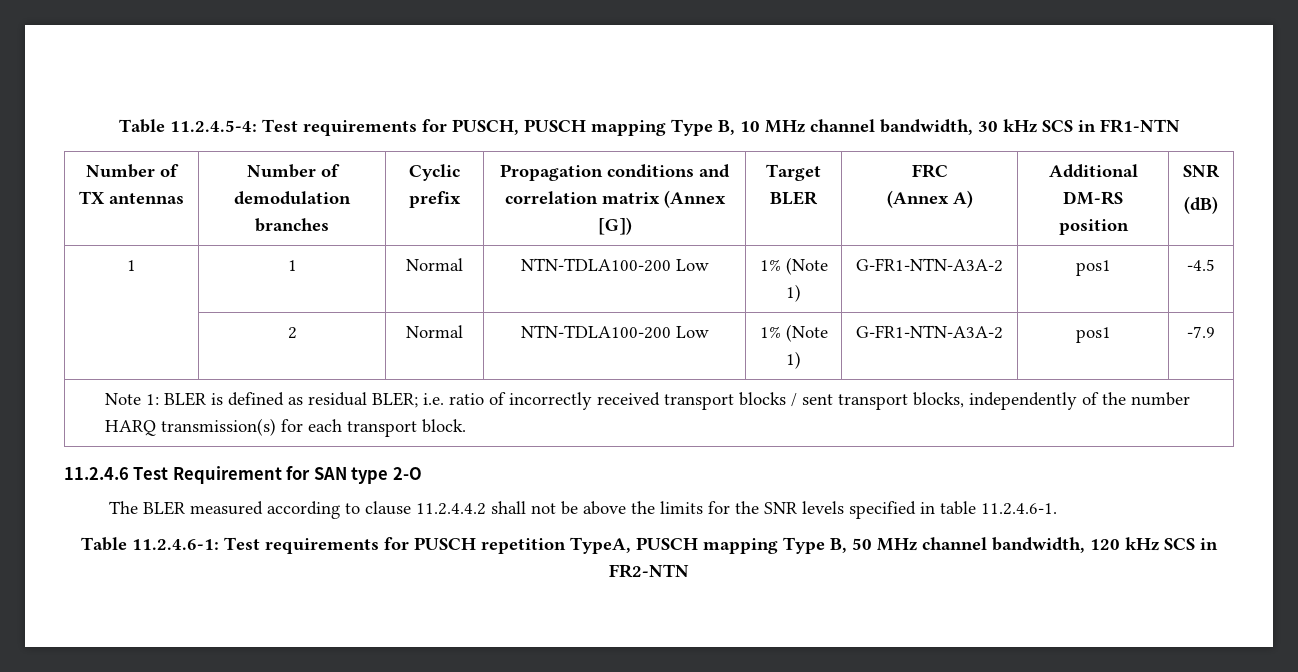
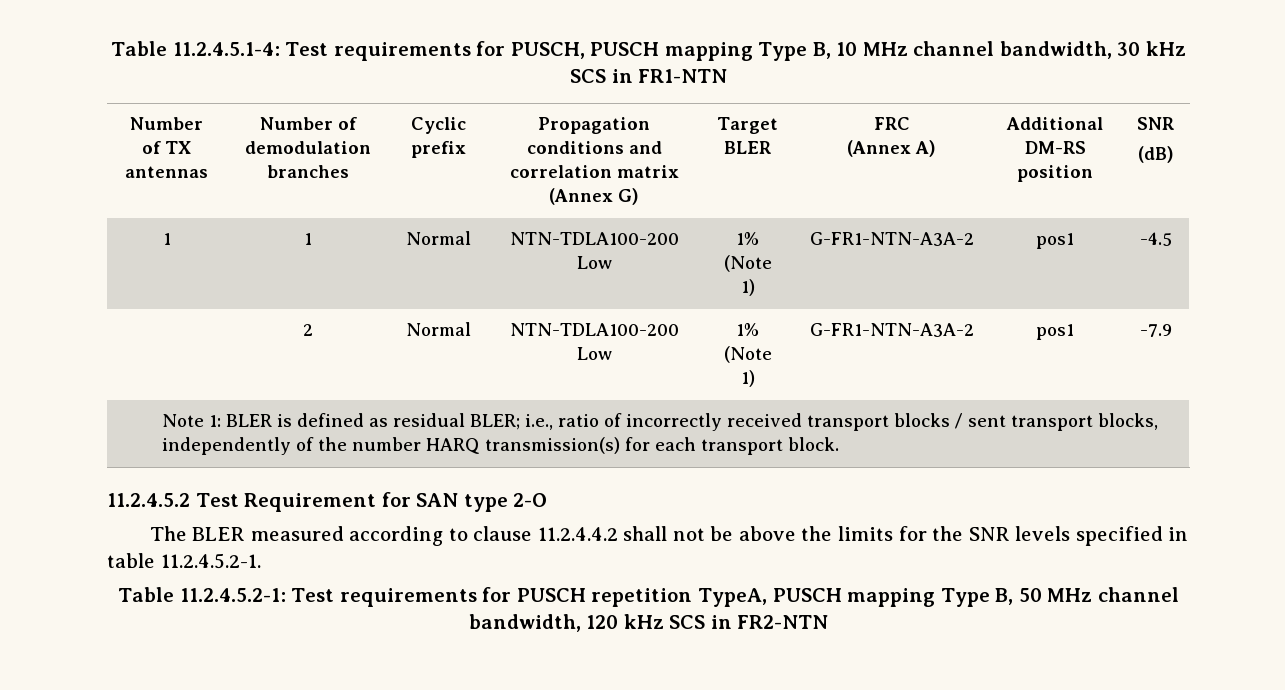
[118,119,257,133] Table 11.2.4.5-4: -> [111,41,280,56] Table 11.2.4.5.1-4:
[597,217,632,235] [G]) -> [618,188,639,205] G)
[423,393,445,405] i.e. -> [524,414,553,430] i.e.,
[64,467,129,480] 11.2.4.6 -> [107,493,190,507] 11.2.4.5.2
[981,503,1058,515] [81,537,219,551] 11.2.4.6-1. // Table 11.2.4.6-1: -> [160,553,261,569] [118,587,286,602] 11.2.4.5.2-1. // Table 11.2.4.5.2-1:

